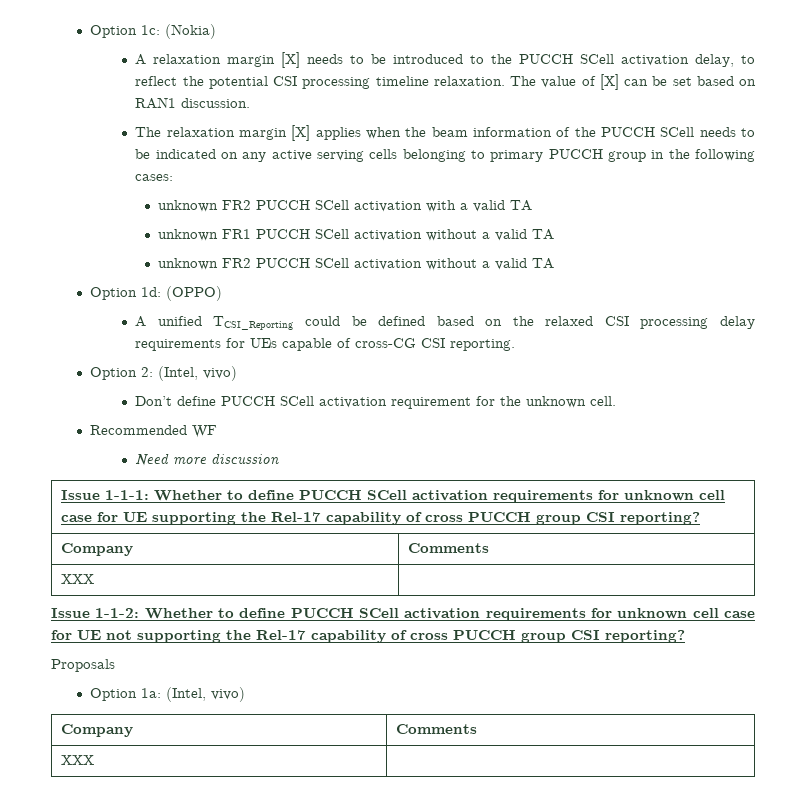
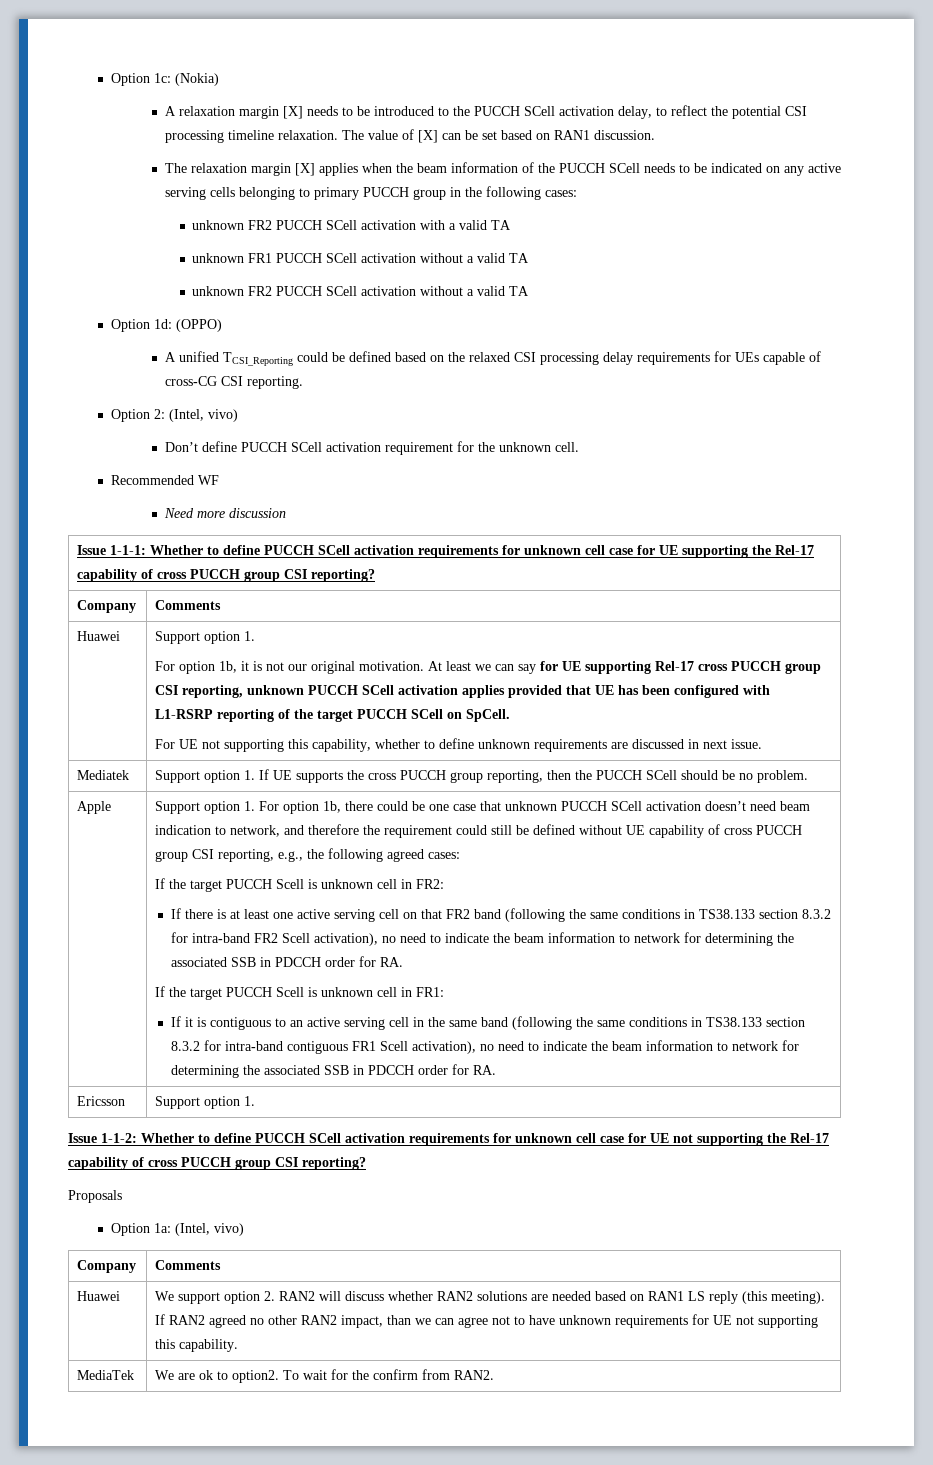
[60,574,94,584] XXX | -> [77,631,121,641] [155,631,256,644] [155,661,822,674] [155,685,771,698] [155,709,511,722] [155,738,763,752] [77,770,130,780] [155,769,809,783] [77,801,112,814] [155,801,811,814] [155,824,803,838] [155,848,461,862] [155,878,445,892] [170,908,831,922] [170,932,794,946] [170,956,403,967] [155,986,445,1000] [170,1016,805,1030] [170,1040,799,1054] [170,1064,496,1078] [77,1096,126,1106] [155,1096,256,1109] Huawei | Support option 1. // For option 1b, it is not our original motivation. At least we can say for UE supporting Rel-17 cross PUCCH group CSI reporting, unknown PUCCH SCell activation applies provided that UE has been configured with L1-RSRP reporting of the target PUCCH SCell on SpCell. // For UE not supporting this capability, whether to define unknown requirements are discussed in next issue. // Mediatek | Support option 1. If UE supports the cross PUCCH group reporting, then the PUCCH SCell should be no problem. // Apple | Support option 1. For option 1b, there could be one case that unknown PUCCH SCell activation doesn’t need beam indication to network, and therefore the requirement could still be defined without UE capability of cross PUCCH group CSI reporting, e.g., the following agreed cases: // If the target PUCCH Scell is unknown cell in FR2: // If there is at least one active serving cell on that FR2 band (following the same conditions in TS38.133 section 8.3.2 for intra-band FR2 Scell activation), no need to indicate the beam information to network for determining the associated SSB in PDCCH order for RA. // If the target PUCCH Scell is unknown cell in FR1: // If it is contiguous to an active serving cell in the same band (following the same conditions in TS38.133 section 8.3.2 for intra-band contiguous FR1 Scell activation), no need to indicate the beam information to network for determining the associated SSB in PDCCH order for RA. // Ericsson | Support option 1.
[60,755,94,765] XXX | -> [77,1291,121,1301] [155,1291,826,1304] [155,1314,819,1328] [155,1339,239,1352] [77,1370,135,1380] [155,1369,495,1383] Huawei | We support option 2. RAN2 will discuss whether RAN2 solutions are needed based on RAN1 LS reply (this meeting). If RAN2 agreed no other RAN2 impact, than we can agree not to have unknown requirements for UE not supporting this capability. // MediaTek | We are ok to option2. To wait for the confirm from RAN2.

